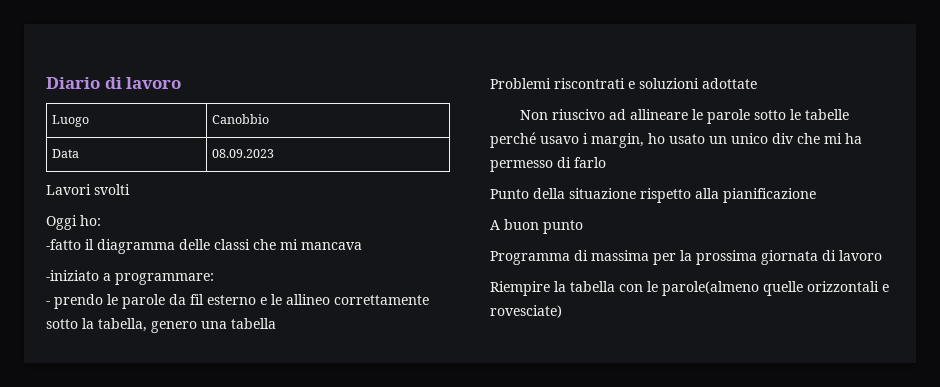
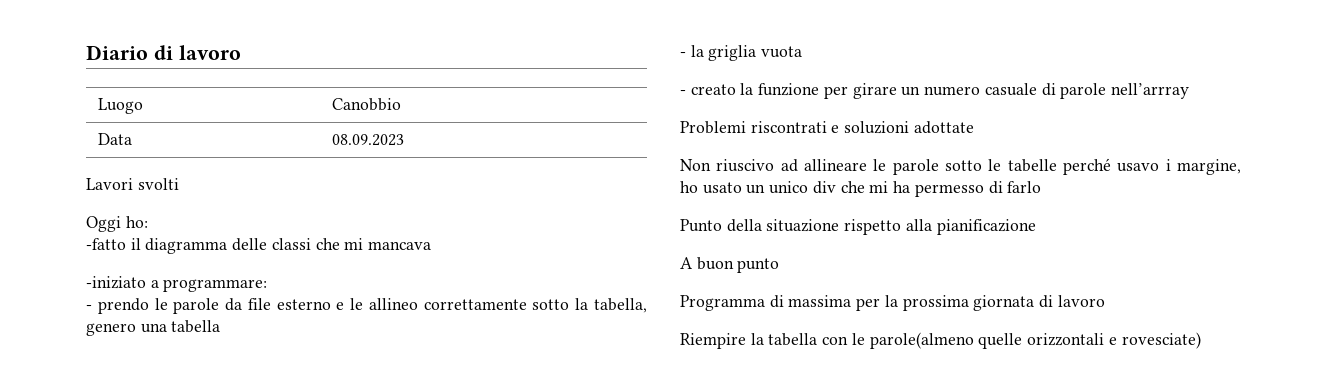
[190,294,204,305] fil -> [247,298,271,310] file
(276, 323) none -> [680,45,803,61] [680,83,1189,99] // - la griglia vuota // - creato la funzione per girare un numero casuale di parole nell’arrray
[591,133,644,148] margin, -> [1177,159,1241,175] margine,

